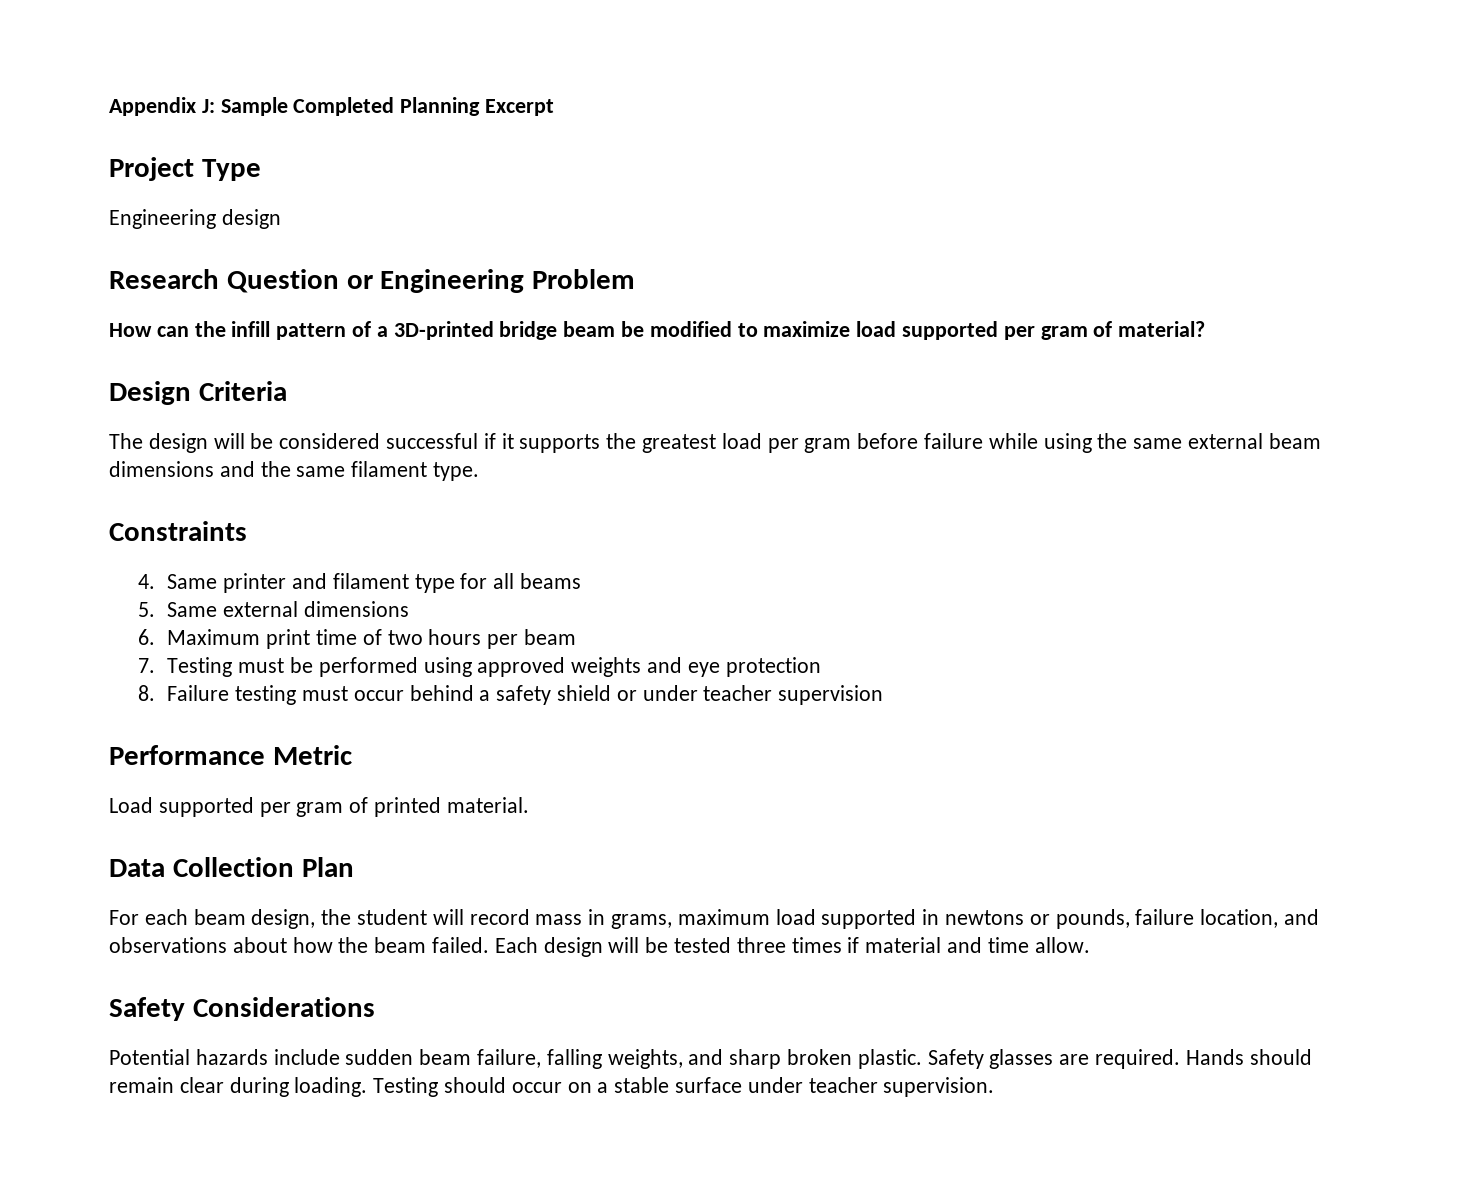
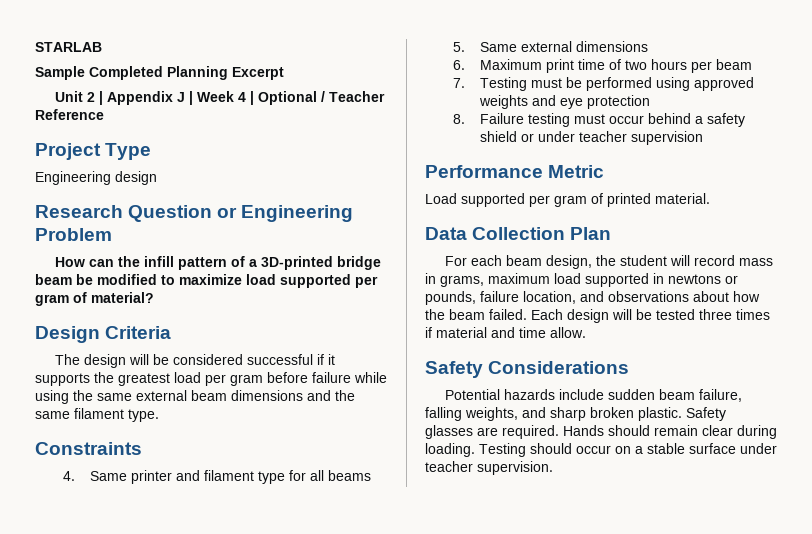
[109,97,215,116] Appendix J: -> [35,42,102,52] STARLAB //
(555, 107) none -> [55,91,386,105] [35,109,104,120] // Unit 2 | Appendix J | Week 4 | Optional / Teacher Reference

